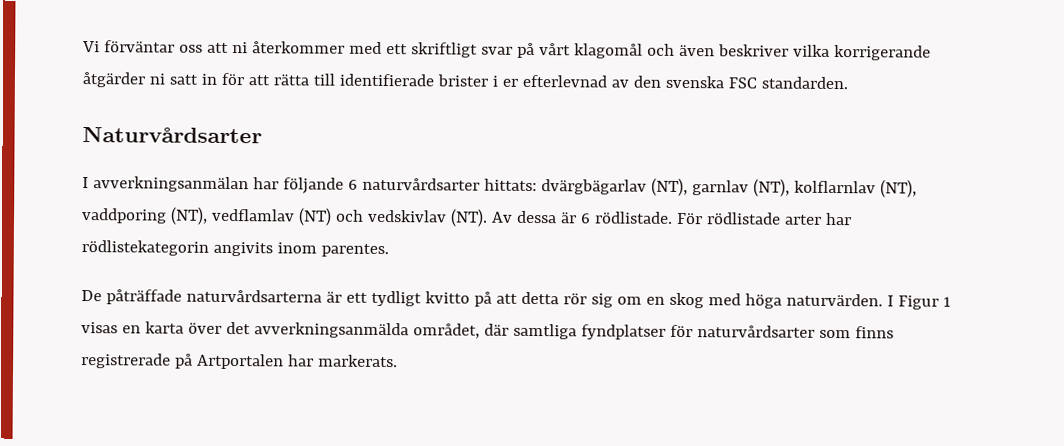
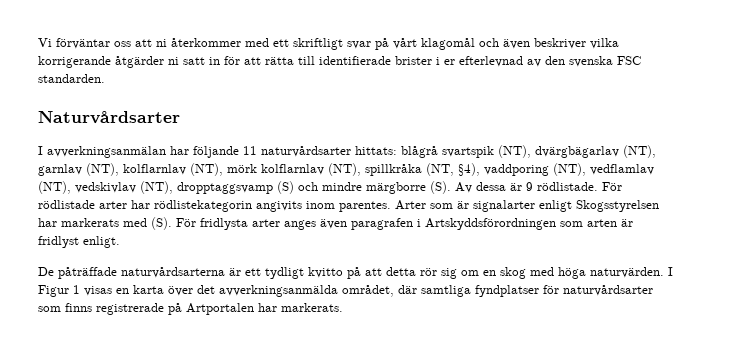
[347,179,358,190] 6 -> [243,146,257,155] 11
(537, 185) none -> [401,145,531,158] blågrå svartspik (NT),
[81,206,488,227] vaddporing (NT), vedflamlav (NT) och vedskivlav (NT). -> [227,163,654,176] [38,181,451,194] mörk kolflarnlav (NT), spillkråka (NT, §4), vaddporing (NT), vedflamlav (NT), vedskivlav (NT), dropptaggsvamp (S) och mindre märgborre (S).
[579,213,591,224] 6 -> [526,182,533,191] 9
(389, 250) none -> [395,200,659,212] [38,217,633,230] [38,236,120,248] Arter som är signalarter enligt Skogsstyrelsen har markerats med (S). För fridlysta arter anges även paragrafen i Artskyddsförordningen som arten är fridlyst enligt.

